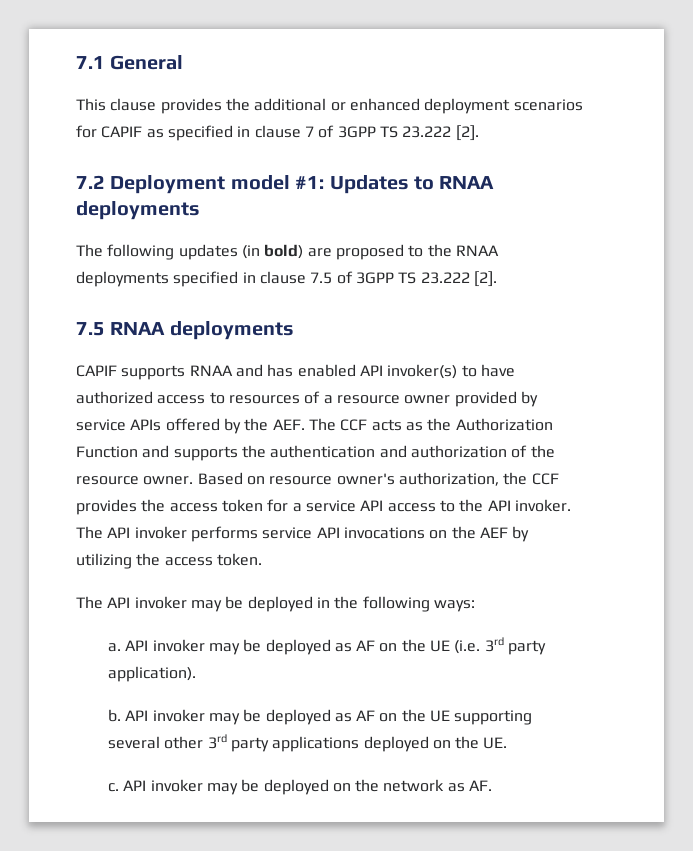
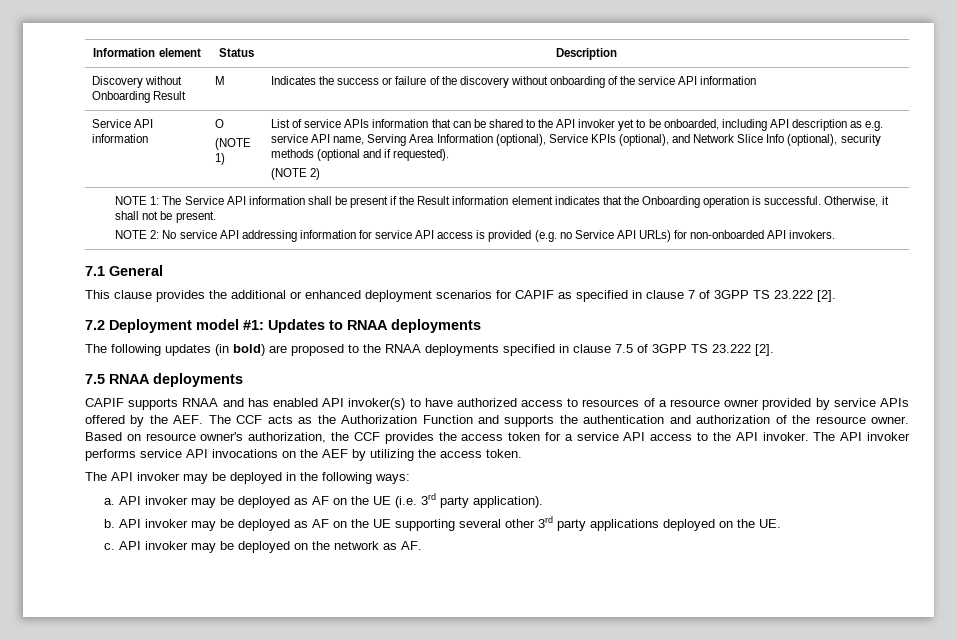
(76, 62) none -> [93,48,201,57] [219,48,254,57] [556,48,617,60] [91,76,183,88] [91,91,187,103] [214,76,225,85] [270,76,757,88] [91,119,154,128] [91,134,148,143] [214,119,224,128] [214,138,251,150] [214,153,225,165] [270,119,884,131] [270,134,881,146] [270,149,450,161] [270,168,321,180] [115,196,889,208] [115,211,216,223] [115,230,836,242] Information element | Status | Description // Discovery without Onboarding Result | M | Indicates the success or failure of the discovery without onboarding of the service API information // Service API information | O // (NOTE 1) | List of service APIs information that can be shared to the API invoker yet to be onboarded, including API description as e.g. service API name, Serving Area Information (optional), Service KPIs (optional), and Network Slice Info (optional), security methods (optional and if requested). // (NOTE 2) // NOTE 1: The Service API information shall be present if the Result information element indicates that the Onboarding operation is successful. Otherwise, it shall not be present. // NOTE 2: No service API addressing information for service API access is provided (e.g. no Service API URLs) for non-onboarded API invokers. //

